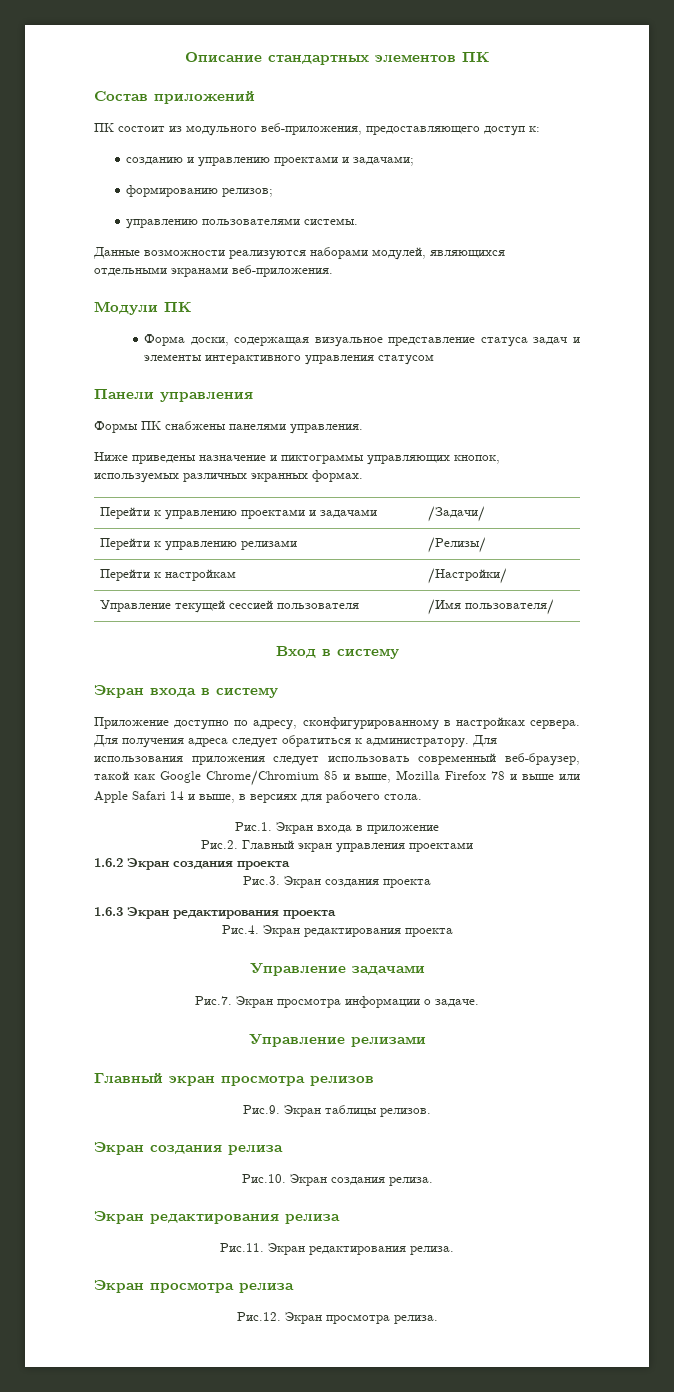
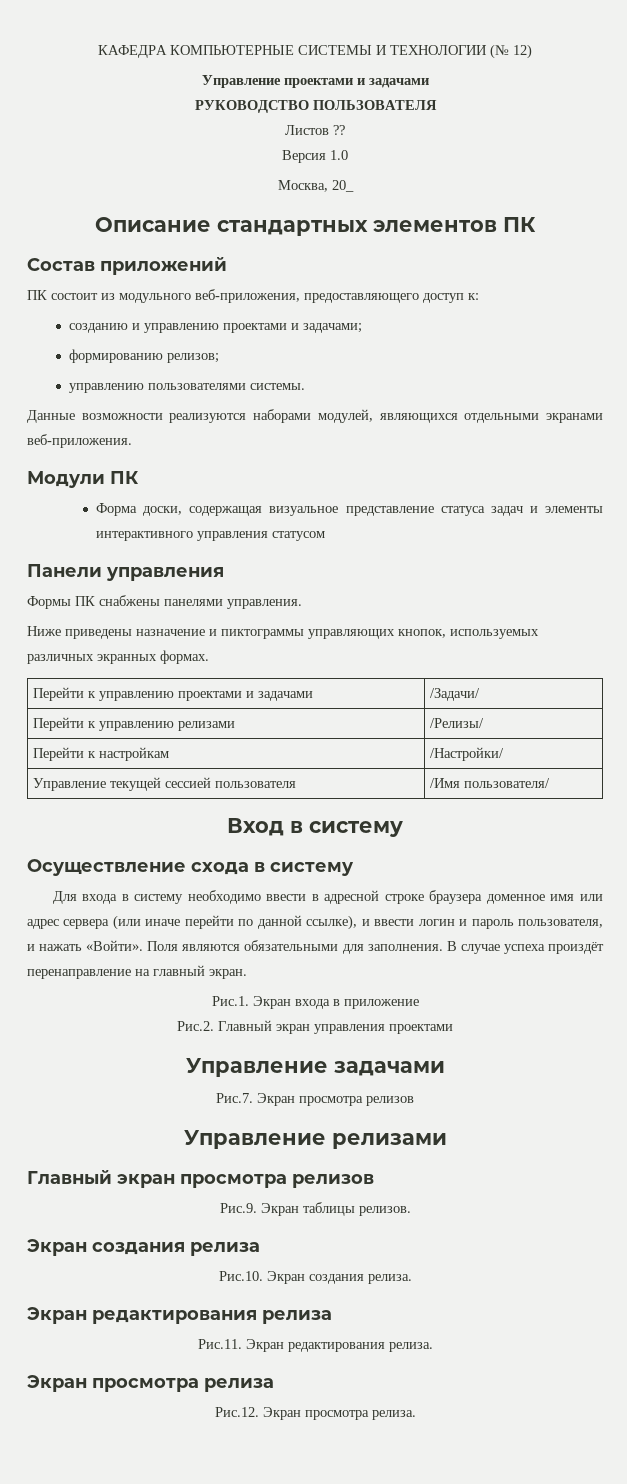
(184, 57) none -> [98,44,532,59] [201,75,429,88] [194,100,437,113] [285,125,345,135] [282,150,348,163] [277,180,354,192] КАФЕДРА КОМПЬЮТЕРНЫЕ СИСТЕМЫ И ТЕХНОЛОГИИ (№ 12) // Управление проектами и задачами // РУКОВОДСТВО ПОЛЬЗОВАТЕЛЯ // Листов ?? // Версия 1.0 // Москва, 20_ //
[94,685,278,698] [94,717,580,730] [93,735,497,748] [94,753,580,766] [94,770,580,786] [94,791,422,803] Экран входа в систему // Приложение доступно по адресу, сконфигурированному в настройках сервера. Для получения адреса следует обратиться к администратору. Для использования приложения следует использовать современный веб-браузер, такой как Google Chrome/Chromium 85 и выше, Mozilla Firefox 78 и выше или Apple Safari 14 и выше, в версиях для рабочего стола. -> [27,859,354,876] [52,890,603,904] [27,915,603,930] [27,940,604,954] [27,965,247,979] Осуществление схода в систему // Для входа в систему необходимо ввести в адресной строке браузера доменное имя или адрес сервера (или иначе перейти по данной ссылке), и ввести логин и пароль пользователя, и нажать «Войти». Поля являются обязательными для заполнения. В случае успеха произдёт перенаправление на главный экран.
[94,858,290,870] [243,876,431,888] [94,907,336,919] [221,925,453,937] // 1.6.2 Экран создания проекта // Рис.3. Экран создания проекта // 1.6.3 Экран редактирования проекта // Рис.4. Экран редактирования проекта -> (453, 1029) none
[345,996,479,1008] информации о задаче. -> [366,1096,414,1106] релизов

